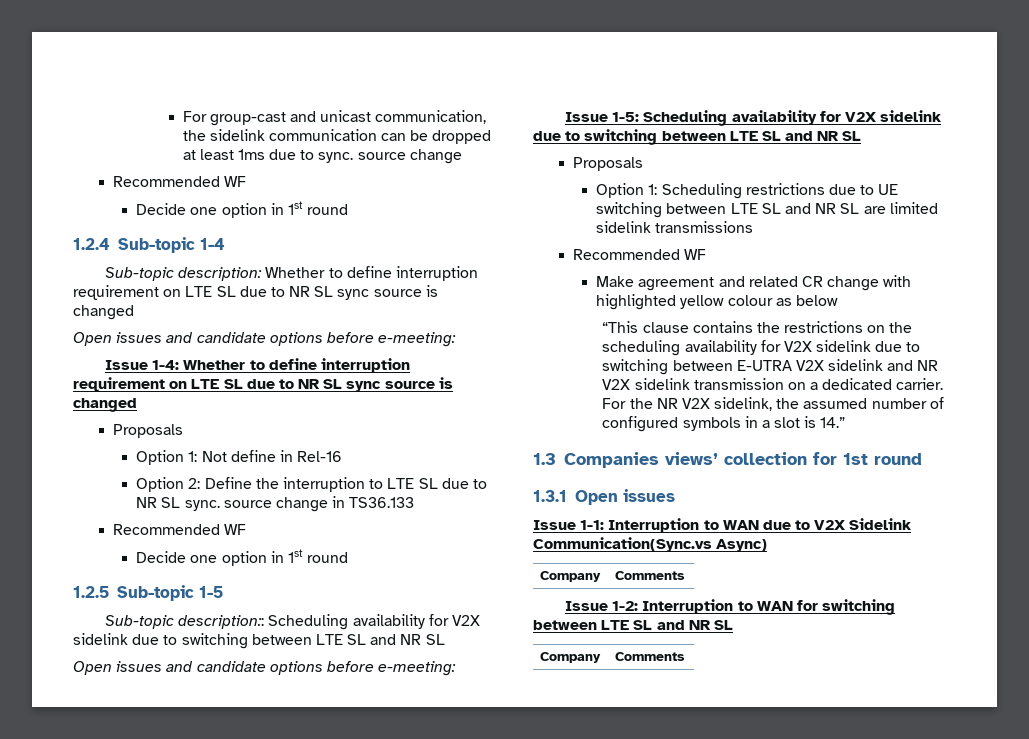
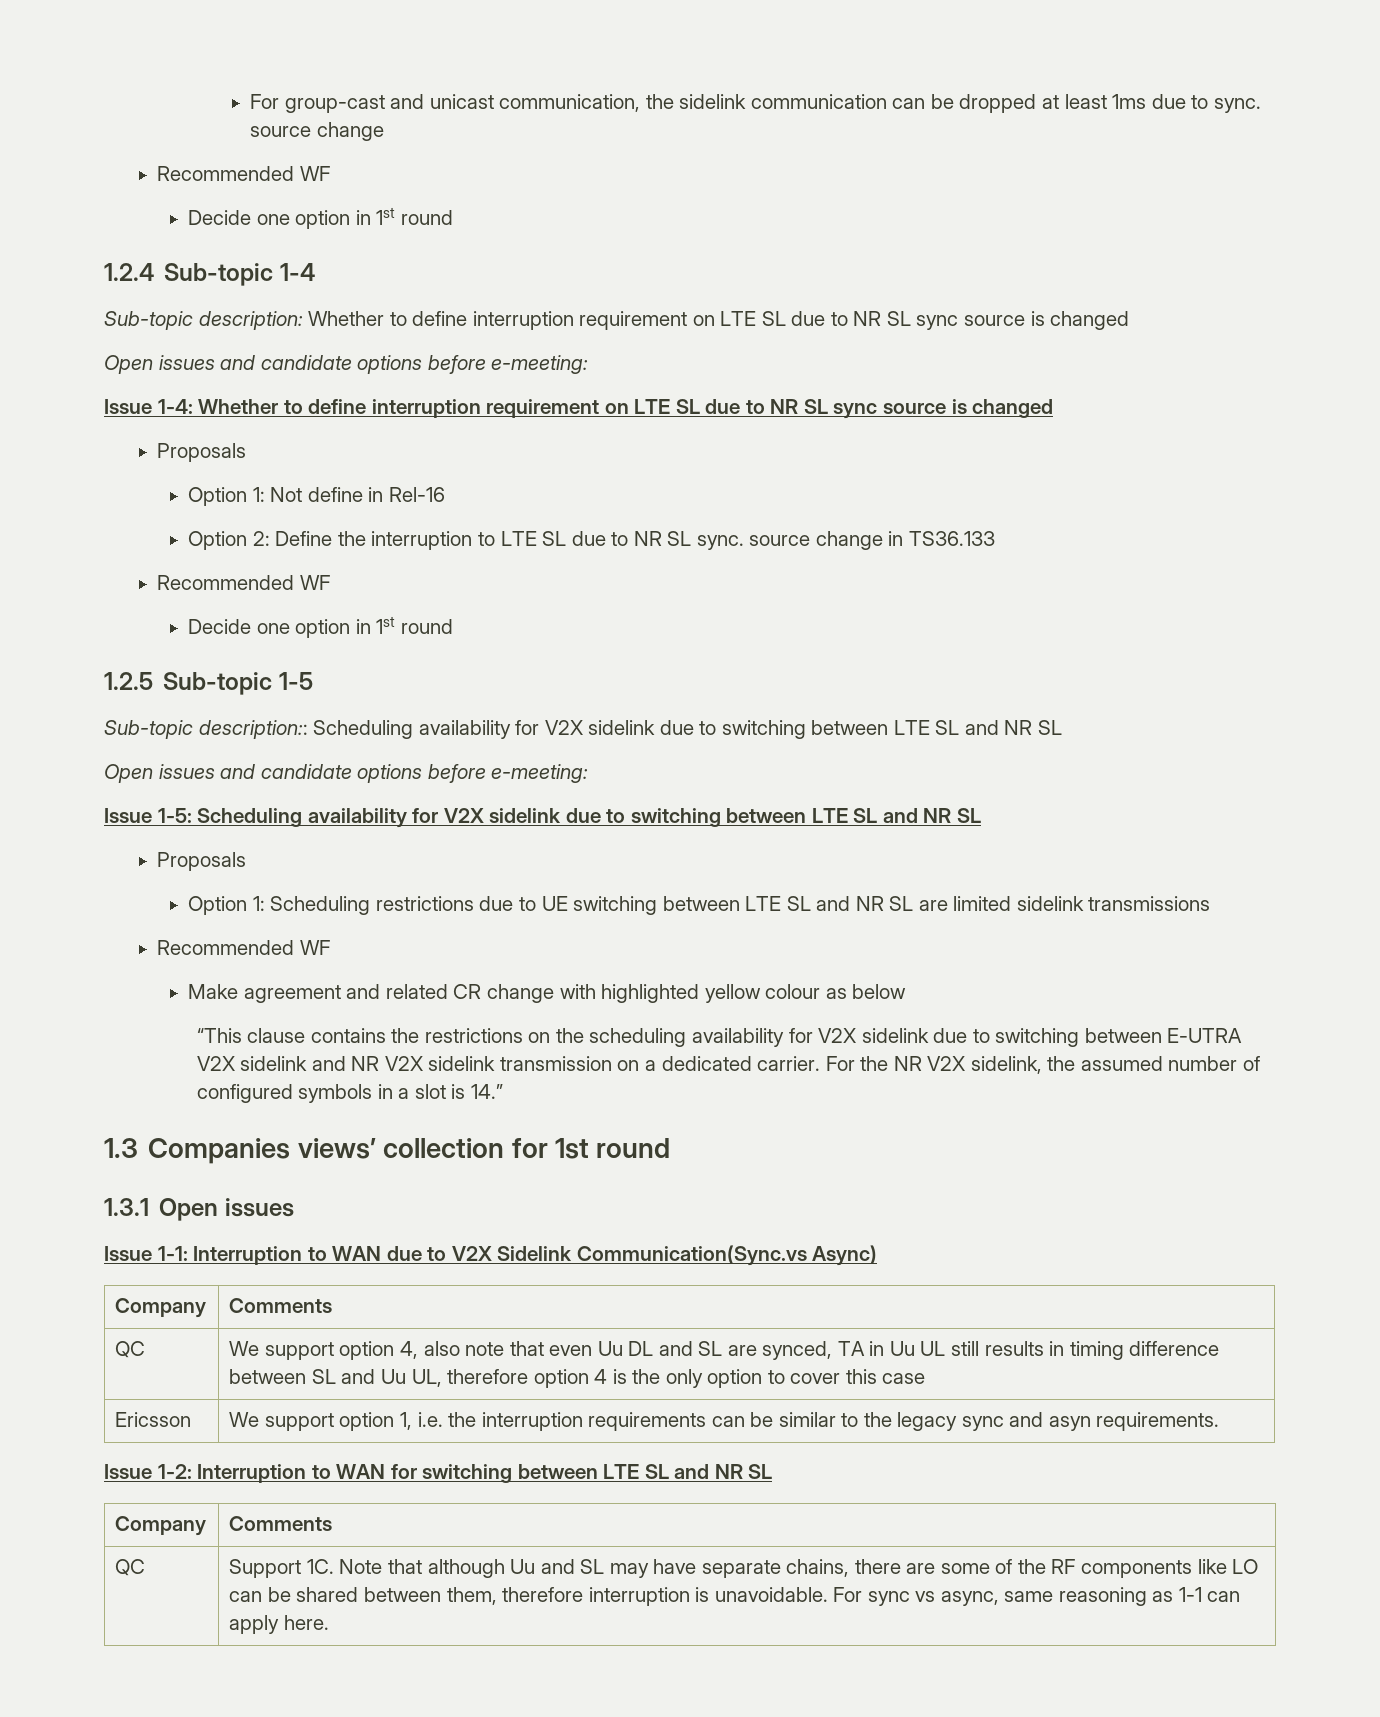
(686, 575) none -> [115,1341,146,1358] [229,1341,1220,1360] [229,1369,926,1388] [115,1412,192,1427] [229,1412,1220,1431] // QC | We support option 4, also note that even Uu DL and SL are synced, TA in Uu UL still results in timing difference between SL and Uu UL, therefore option 4 is the only option to cover this case // Ericsson | We support option 1, i.e. the interruption requirements can be similar to the legacy sync and asyn requirements.
(686, 656) none -> [115,1559,146,1576] [229,1559,1259,1578] [229,1587,1241,1606] [229,1615,329,1634] // QC | Support 1C. Note that although Uu and SL may have separate chains, there are some of the RF components like LO can be shared between them, therefore interruption is unavoidable. For sync vs async, same reasoning as 1-1 can apply here.

